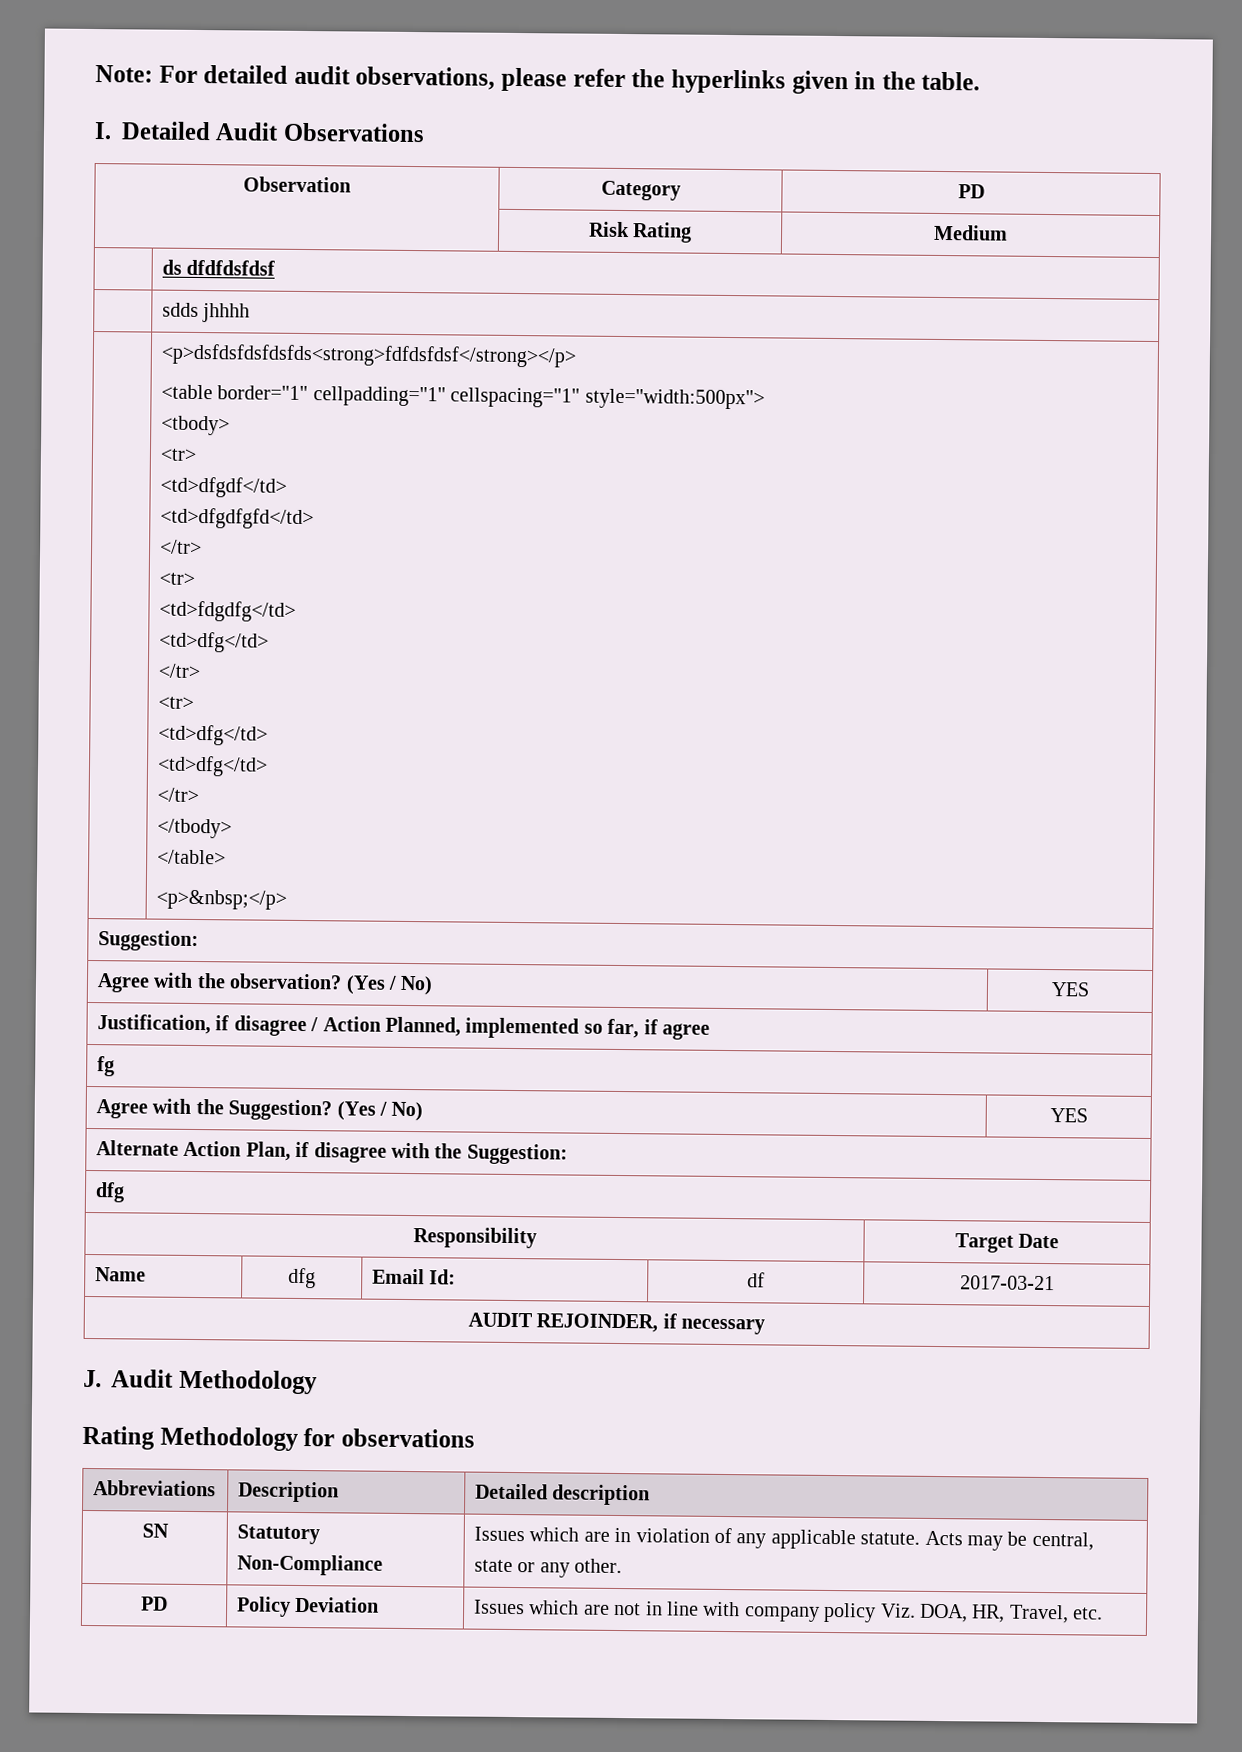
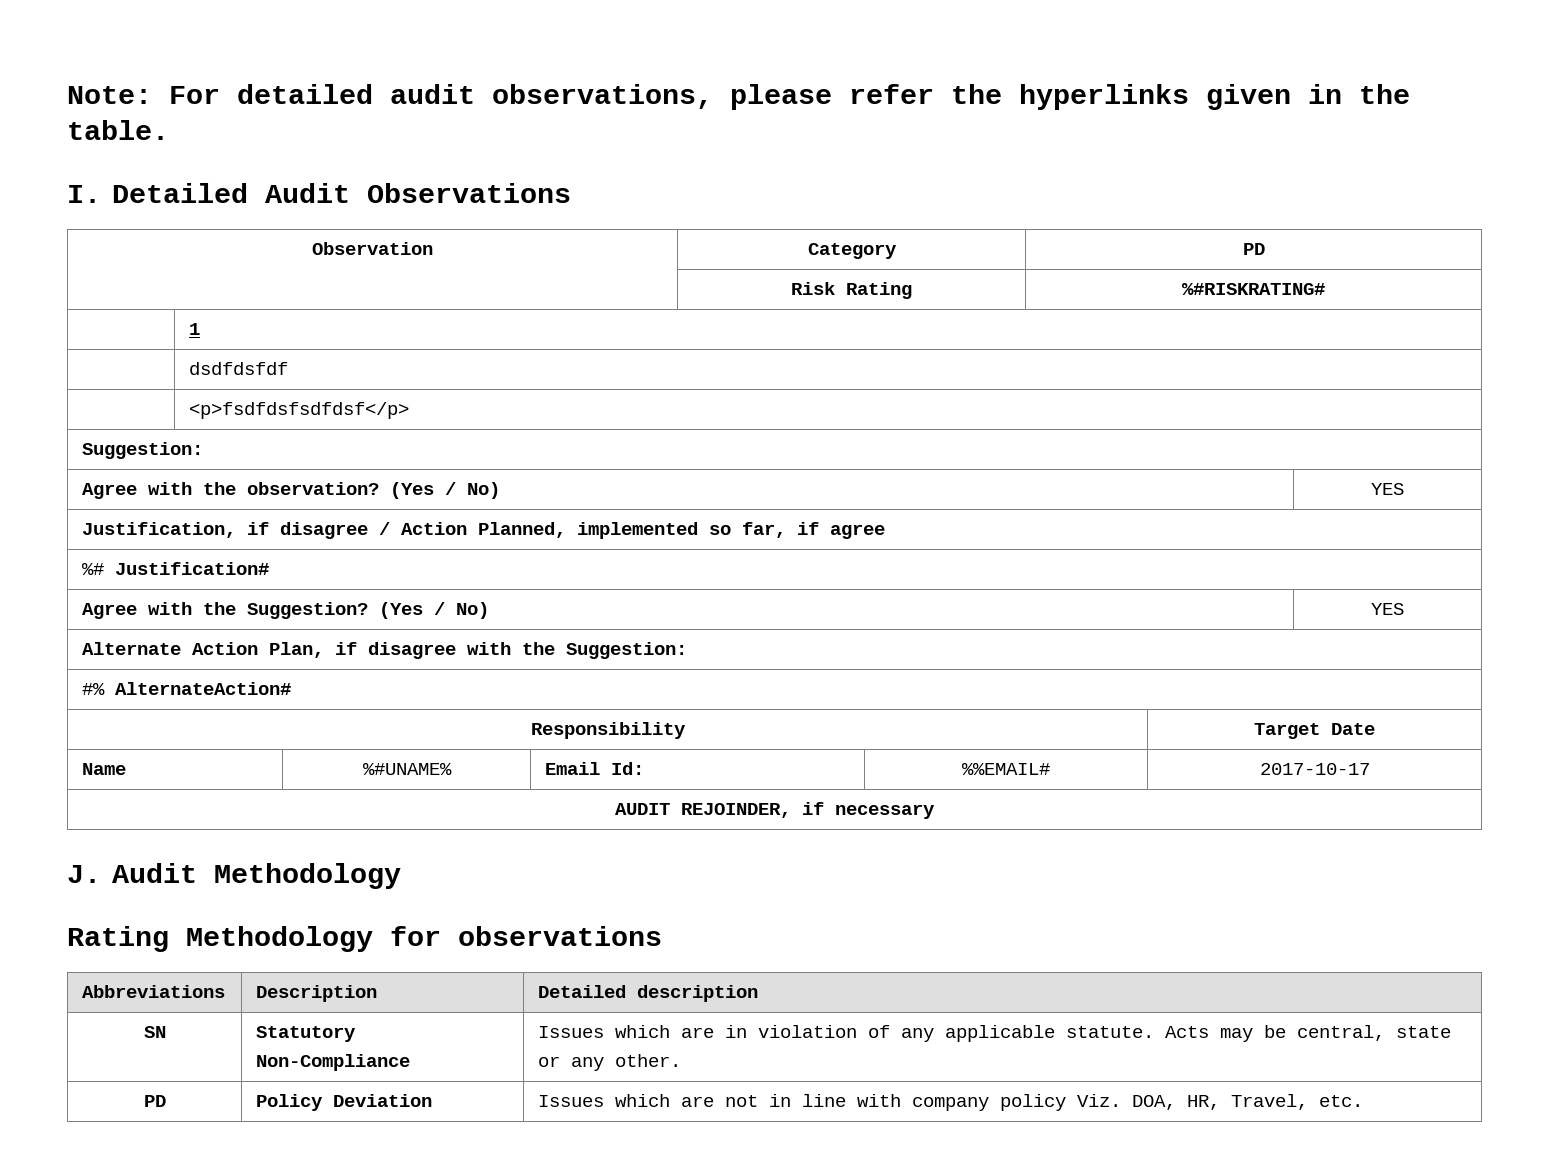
[933,224,1008,241] [162,259,276,276] [162,302,251,323] [161,343,577,368] [161,384,765,410] [161,415,231,436] [160,448,198,461] [160,476,288,498] [160,507,315,530] [160,539,203,555] [159,572,196,585] [159,600,297,622] [159,631,270,653] [158,663,201,679] [158,696,195,709] [158,724,269,746] [157,755,269,777] [157,787,200,803] [157,818,233,839] [157,849,227,865] [156,889,288,910] Medium // | ds dfdfdsfdsf // | sdds jhhhh // | <p>dsfdsfdsfdsfds<strong>fdfdsfdsf</strong></p> // <table border="1" cellpadding="1" cellspacing="1" style="width:500px"> // <tbody> // <tr> // <td>dfgdf</td> // <td>dfgdfgfd</td> // </tr> // <tr> // <td>fdgdfg</td> // <td>dfg</td> // </tr> // <tr> // <td>dfg</td> // <td>dfg</td> // </tr> // </tbody> // </table> // <p>&nbsp;</p> -> [1182,283,1325,295] [189,323,201,335] [189,362,289,375] [189,402,410,419] %#RISKRATING# // | 1 // | dsdfdsfdf // | <p>fsdfdsfsdfdsf</p>
[97,1056,116,1077] fg -> [82,562,270,575] %# Justification#
[95,1182,126,1203] dfg -> [82,682,292,695] #% AlternateAction#
[288,1267,316,1289] dfg -> [362,763,452,775] %#UNAME%
[746,1272,765,1288] [959,1275,1055,1291] df | 2017-03-21 -> [961,763,1050,775] [1259,763,1370,775] %%EMAIL# | 2017-10-17

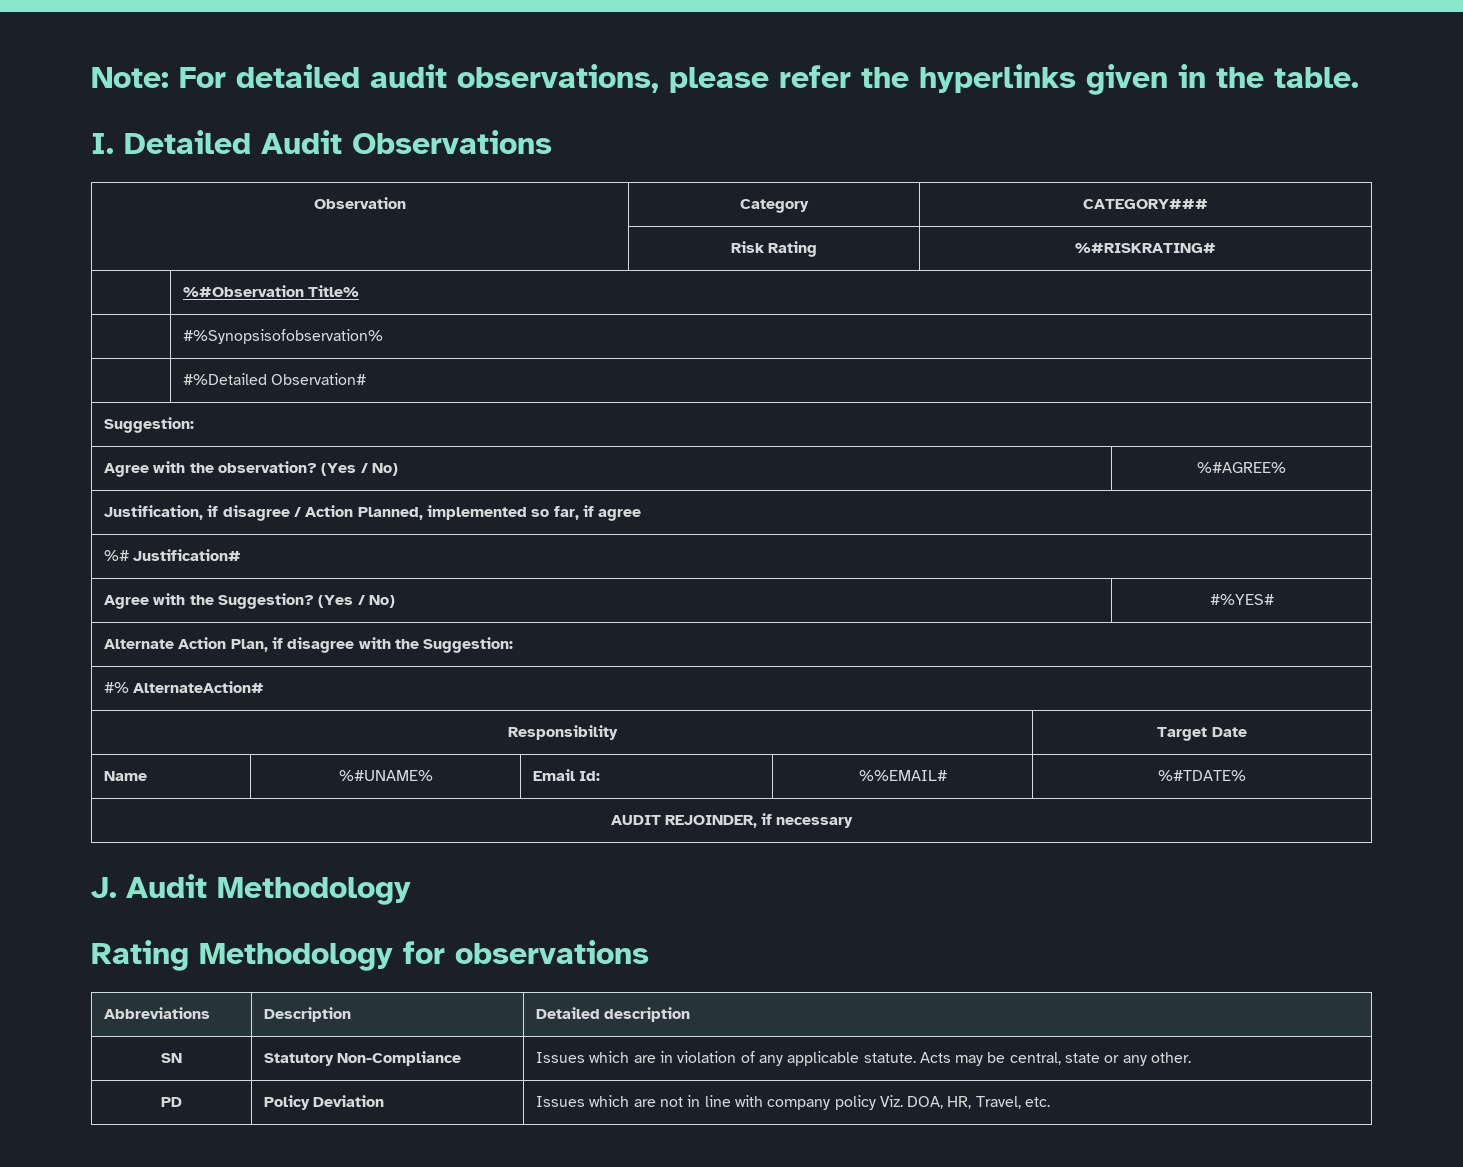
[1242,243,1265,255] PD -> [1083,199,1208,209] CATEGORY###
[189,323,201,335] [189,362,289,375] [189,402,410,419] 1 // | dsdfdsfdf // | <p>fsdfdsfsdfdsf</p> -> [182,285,360,297] [182,329,383,344] [182,373,367,385] %#Observation Title% // | #%Synopsisofobservation% // | #%Detailed Observation#
[1371,483,1404,495] YES -> [1197,462,1286,473] %#AGREE%
[1371,603,1404,615] YES -> [1209,594,1274,605] #%YES#
[1259,763,1370,775] 2017-10-17 -> [1158,770,1246,781] %#TDATE%

